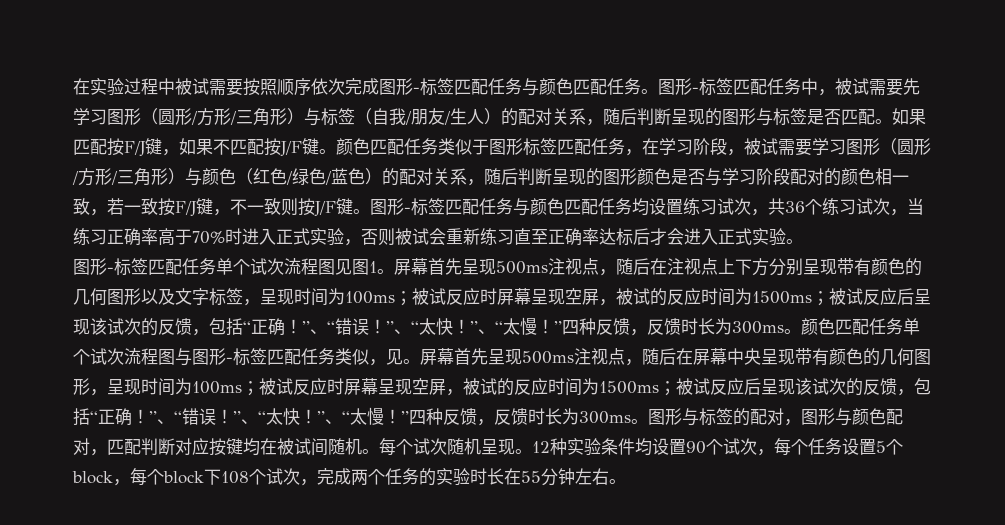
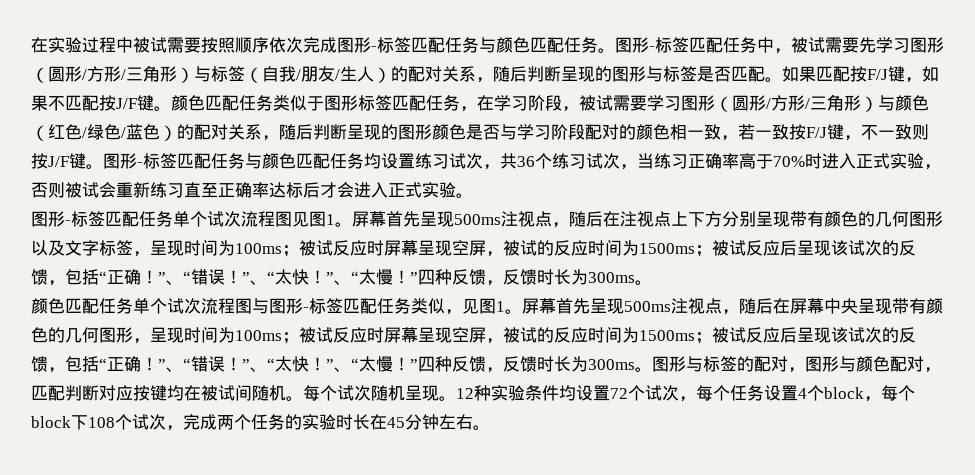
(801, 331) none -> (652, 282) //
(403, 357) none -> [479,298,505,314] 图1
[686,441,706,454] 90 -> [610,388,628,399] 72
[876,441,886,453] 5 -> [798,388,807,399] 4
[521,471,541,483] 55 -> [387,417,405,428] 45

